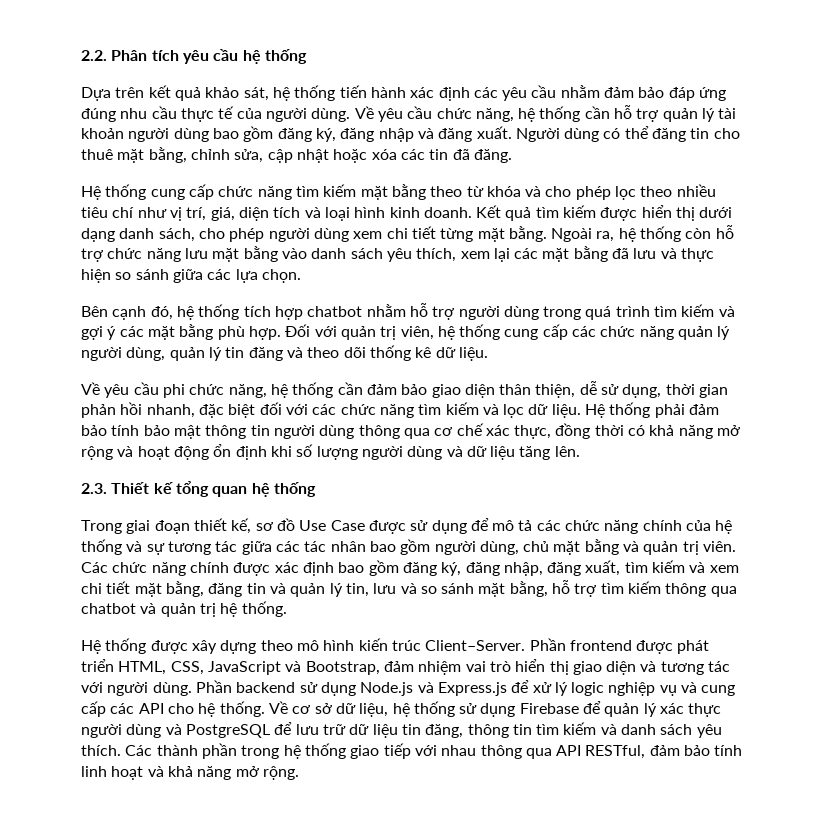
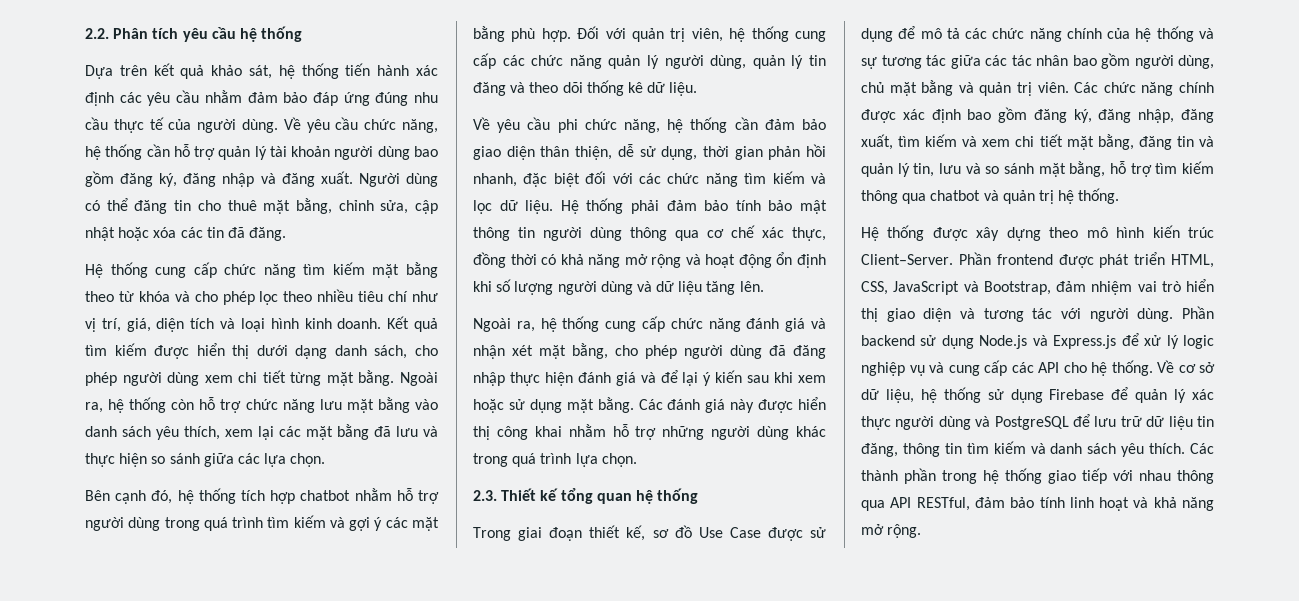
(580, 451) none -> [473,316,826,332] [473,343,826,359] [473,370,826,386] [473,397,826,413] [473,424,826,440] [473,453,637,467] // Ngoài ra, hệ thống cung cấp chức năng đánh giá và nhận xét mặt bằng, cho phép người dùng đã đăng nhập thực hiện đánh giá và để lại ý kiến sau khi xem hoặc sử dụng mặt bằng. Các đánh giá này được hiển thị công khai nhằm hỗ trợ những người dùng khác trong quá trình lựa chọn.

